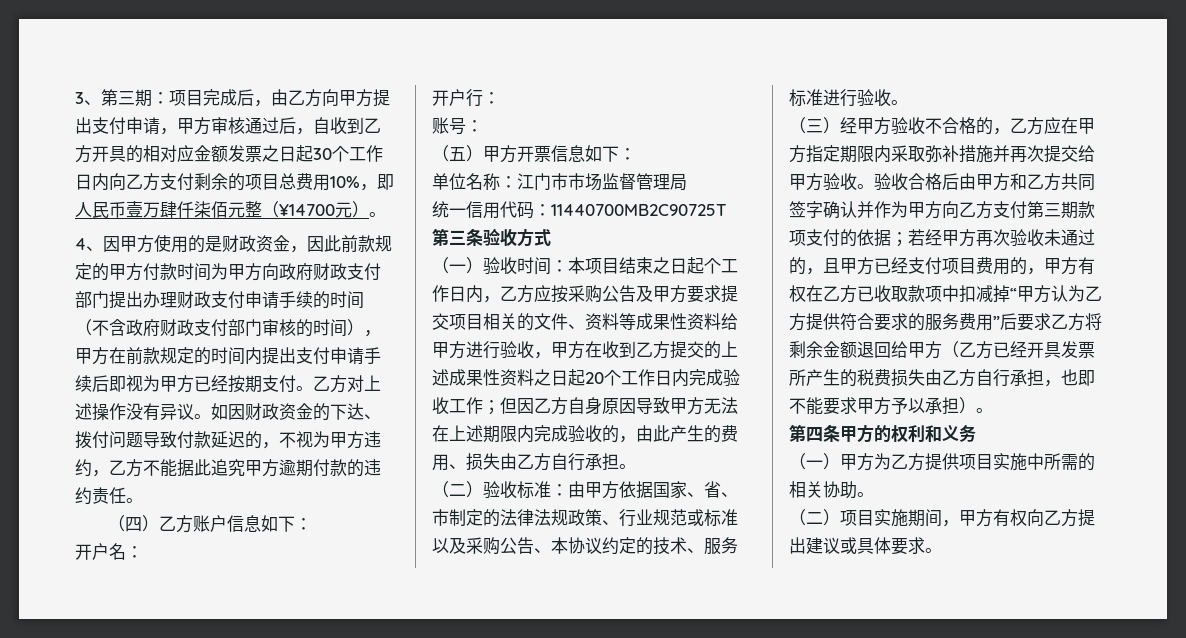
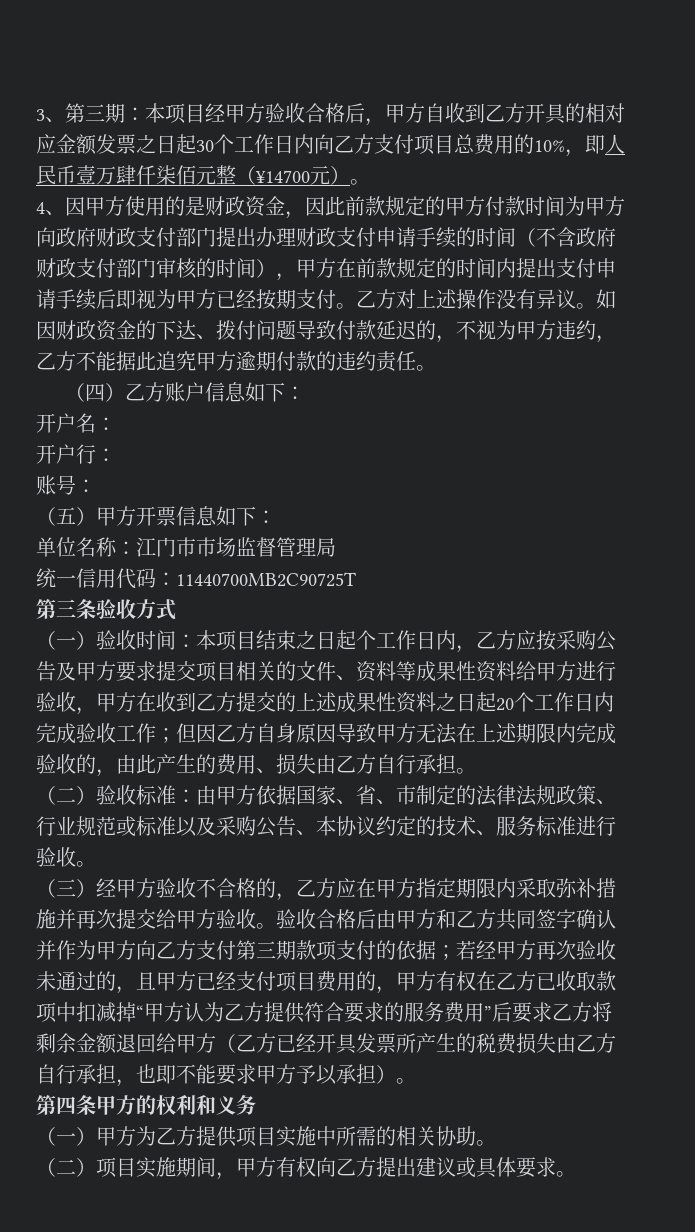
[169,89,390,107] [75,117,313,135] 项目完成后，由乙方向甲方提出支付申请，甲方审核通过后， -> [145,103,425,126] 本项目经甲方验收合格后，甲方
[194,173,245,191] 剩余的 -> (414, 144) none
(330, 182) none -> [514,134,534,154] 的

